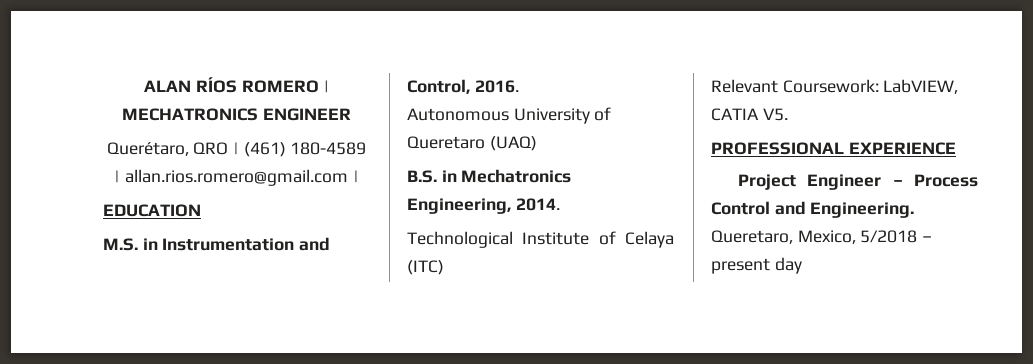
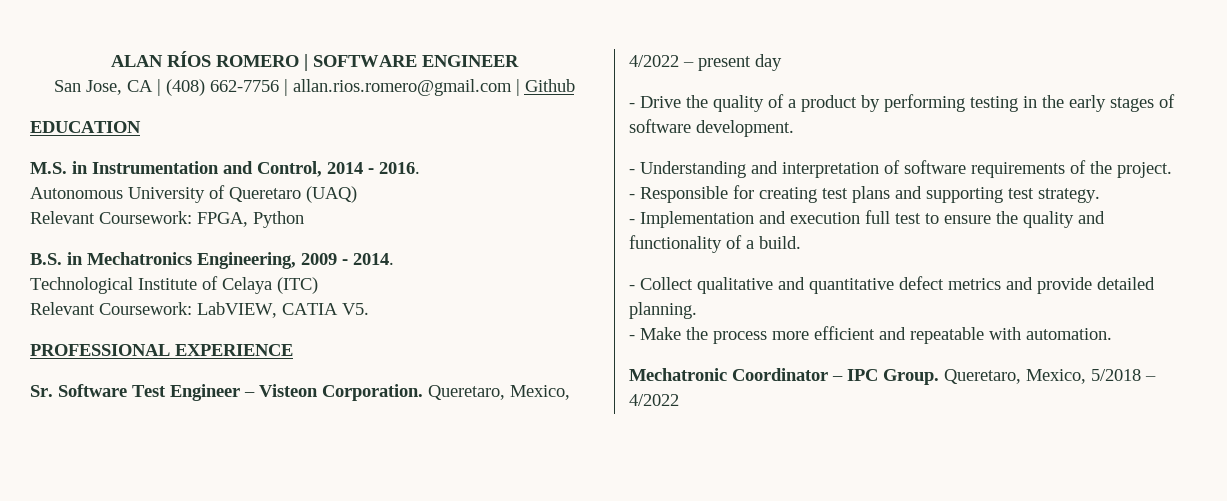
[122,108,259,121] MECHATRONICS -> [312,55,417,67] SOFTWARE
[106,142,367,157] Querétaro, QRO | (461) 180-4589 -> [53,79,279,96] San Jose, CA | (408) 662-7756
(359, 176) none -> [524,79,575,92] Github
(470, 86) none -> [327,162,374,174] 2014 -
(537, 143) none -> [30,211,304,228] // Relevant Coursework: FPGA, Python
(511, 206) none -> [301,253,348,265] 2009 -
[738,174,978,190] [711,201,915,218] Project Engineer – Process Control and Engineering. -> [30,384,570,401] [629,54,782,71] [629,94,1175,112] [629,119,794,137] [629,160,1172,178] [629,185,1100,203] [629,210,1105,228] [629,235,801,253] [629,276,1155,294] [629,302,697,319] [629,326,1112,344] [629,368,939,385] Sr. Software Test Engineer – Visteon Corporation. Queretaro, Mexico, 4/2022 – present day // - Drive the quality of a product by performing testing in the early stages of software development. // - Understanding and interpretation of software requirements of the project. // - Responsible for creating test plans and supporting test strategy. // - Implementation and execution full test to ensure the quality and functionality of a build. // - Collect qualitative and quantitative defect metrics and provide detailed planning. // - Make the process more efficient and repeatable with automation. // Mechatronic Coordinator – IPC Group.
[711,257,802,274] present day -> [629,394,679,406] 4/2022

